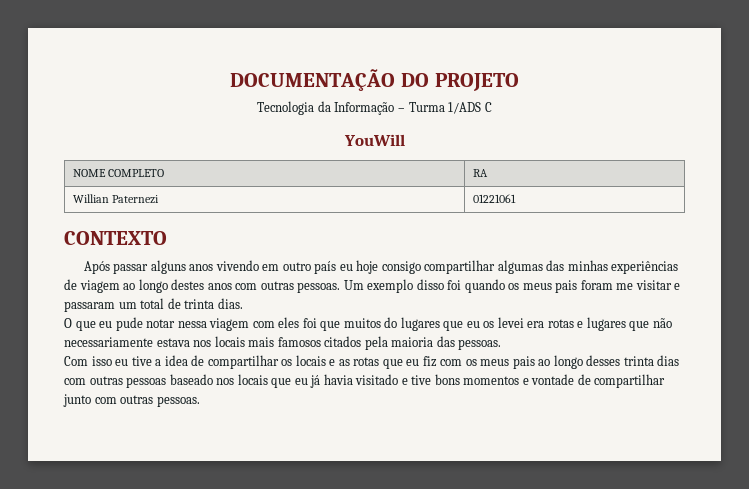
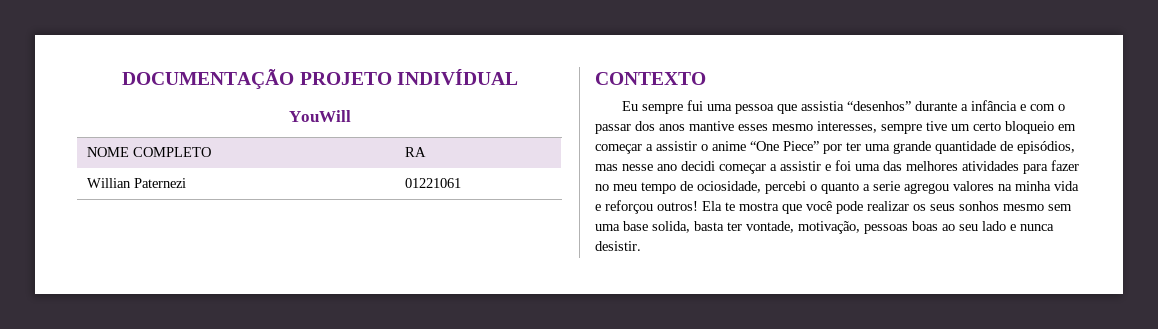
[401,73,430,87] DO -> (295, 79) none
[257,101,492,115] // Tecnologia da Informação – Turma 1/ADS C -> [396,69,518,85] INDIVÍDUAL
[83,260,679,274] [64,279,681,293] [64,298,243,312] [64,317,672,331] [64,336,502,350] [64,355,680,369] [64,374,666,388] [63,394,200,407] Após passar alguns anos vivendo em outro país eu hoje consigo compartilhar algumas das minhas experiências de viagem ao longo destes anos com outras pessoas. Um exemplo disso foi quando os meus pais foram me visitar e passaram um total de trinta dias. // O que eu pude notar nessa viagem com eles foi que muitos do lugares que eu os levei era rotas e lugares que não necessariamente estava nos locais mais famosos citados pela maioria das pessoas. // Com isso eu tive a idea de compartilhar os locais e as rotas que eu fiz com os meus pais ao longo desses trinta dias com outras pessoas baseado nos locais que eu já havia visitado e tive bons momentos e vontade de compartilhar junto com outras pessoas. -> [622,100,1066,114] [595,121,1076,134] [595,141,1075,154] [595,160,1079,174] [595,181,1079,194] [595,200,1072,214] [595,221,1054,234] [595,241,641,251] Eu sempre fui uma pessoa que assistia “desenhos” durante a infância e com o passar dos anos mantive esses mesmo interesses, sempre tive um certo bloqueio em começar a assistir o anime “One Piece” por ter uma grande quantidade de episódios, mas nesse ano decidi começar a assistir e foi uma das melhores atividades para fazer no meu tempo de ociosidade, percebi o quanto a serie agregou valores na minha vida e reforçou outros! Ela te mostra que você pode realizar os seus sonhos mesmo sem uma base solida, basta ter vontade, motivação, pessoas boas ao seu lado e nunca desistir.

